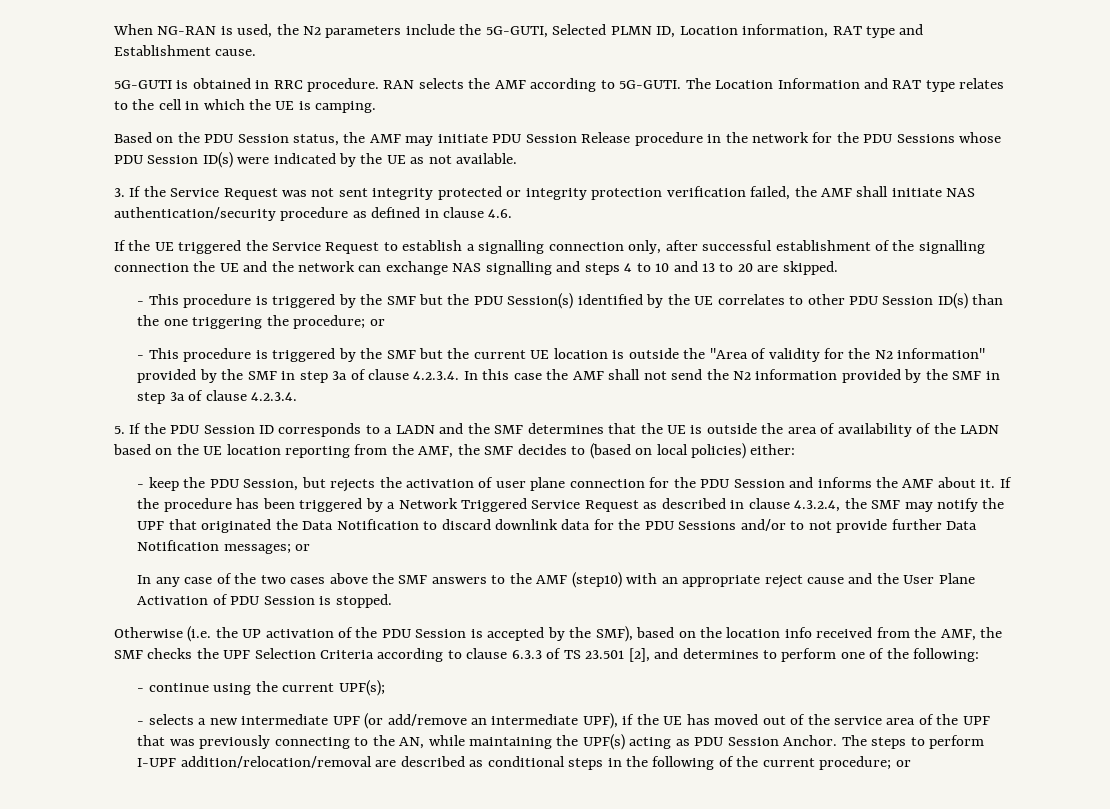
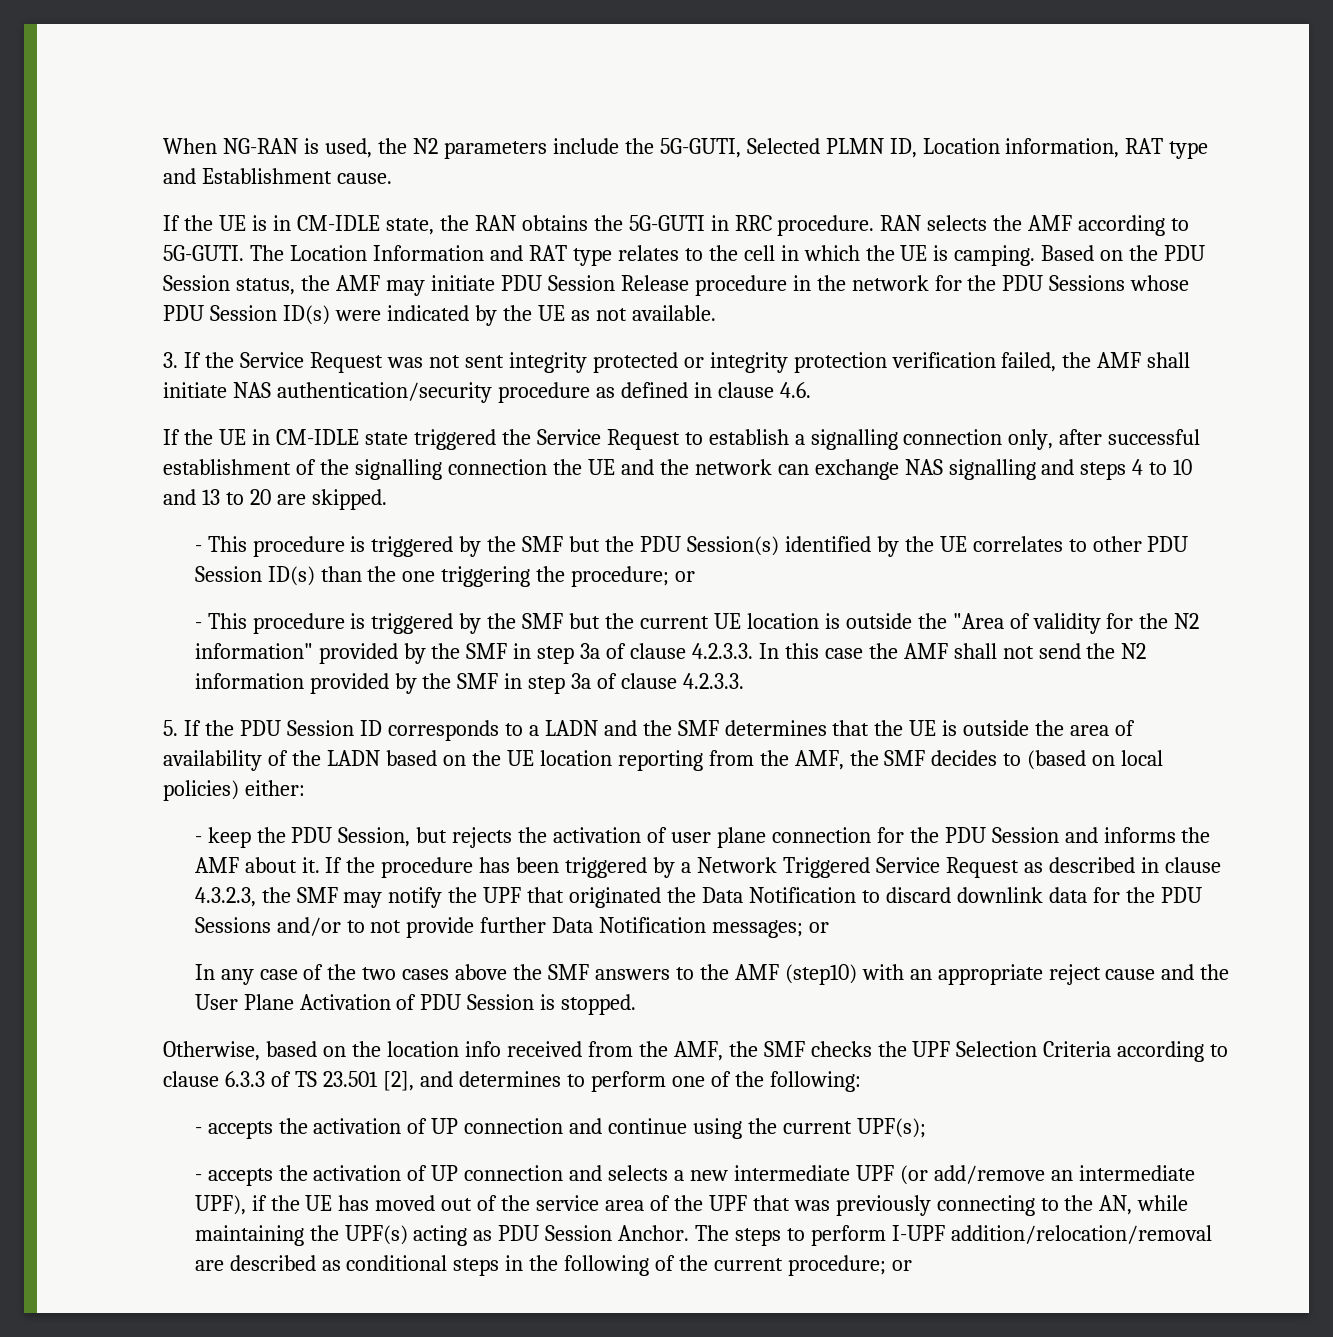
[113,78,251,89] 5G-GUTI is obtained -> [163,215,705,235] If the UE is in CM-IDLE state, the RAN obtains the 5G-GUTI
(377, 107) // -> (1036, 255) none
(174, 246) none -> [252,429,409,445] in CM-IDLE state
[413,371,460,380] 4.2.3.4. -> [692,643,754,659] 4.2.3.3.
[251,392,298,401] 4.2.3.4. -> [683,673,745,689] 4.2.3.3.
[794,500,841,512] 4.3.2.4, -> [194,887,256,907] 4.3.2.3,
[113,626,633,642] Otherwise (i.e. the UP activation of the PDU Session is accepted by the SMF), -> [163,1041,261,1061] Otherwise,
(145, 690) none -> [207,1118,603,1139] accepts the activation of UP connection and
(145, 723) none -> [207,1165,603,1186] accepts the activation of UP connection and

